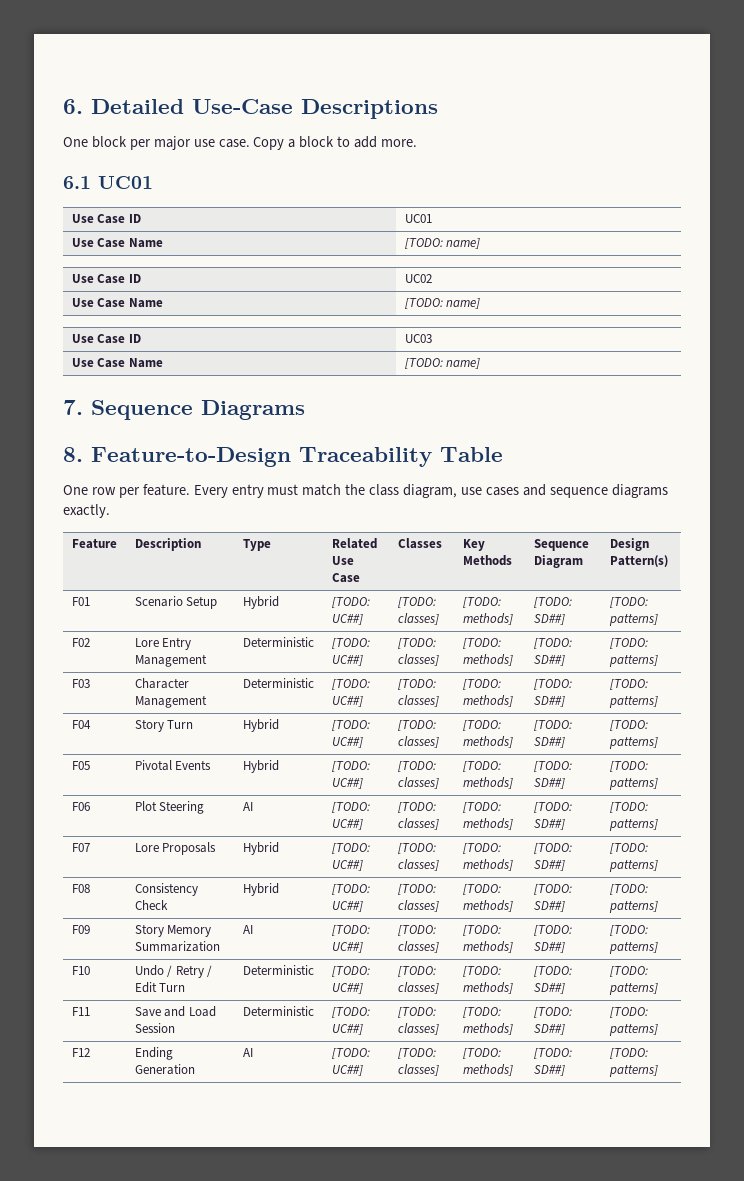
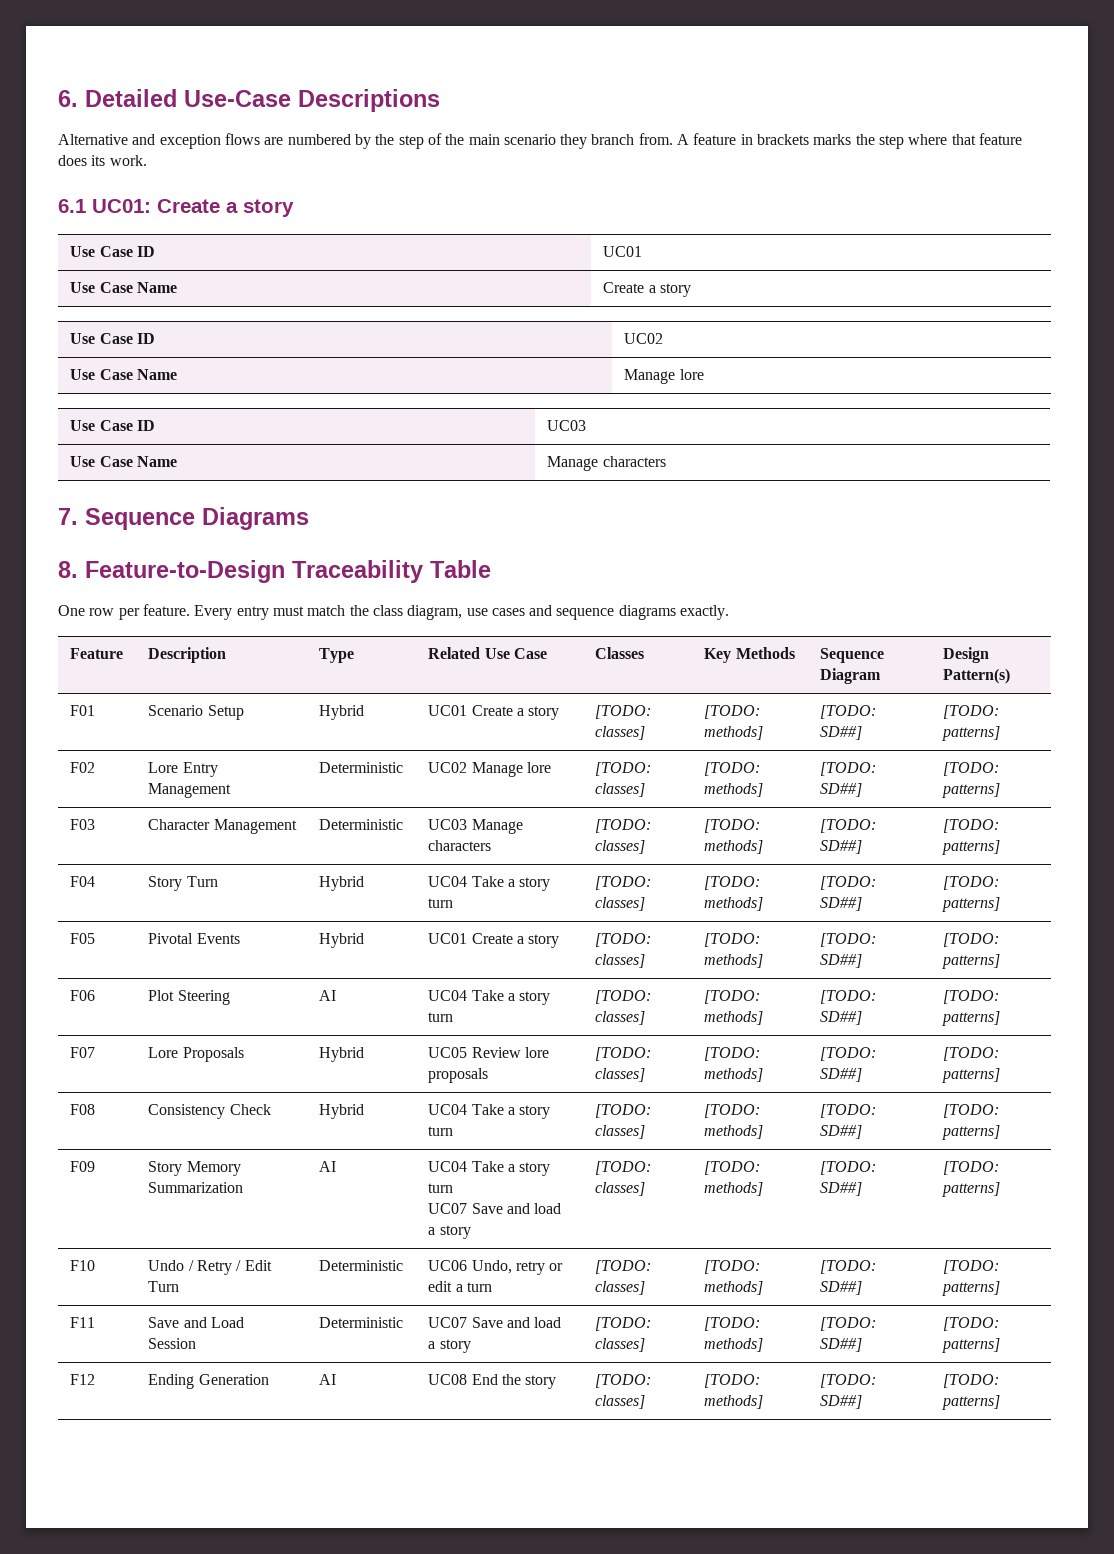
[63,136,418,150] [63,176,153,189] One block per major use case. Copy a block to add more. // 6.1 UC01 -> [58,133,1023,149] [58,155,147,166] [58,199,294,217] Alternative and exception flows are numbered by the step of the main scenario they branch from. A feature in brackets marks the step where that feature does its work. // 6.1 UC01: Create a story
[404,238,481,249] [TODO: name] -> [603,282,691,297] Create a story
[404,298,481,309] [TODO: name] -> [624,369,704,384] Manage lore
[404,358,481,369] [TODO: name] -> [547,456,666,471] Manage characters
[331,597,370,608] [331,614,363,625] [TODO: UC##] -> [428,705,560,720] UC01 Create a story
[331,638,370,649] [331,655,363,666] [TODO: UC##] -> [428,762,551,777] UC02 Manage lore
[331,679,370,690] [331,696,363,707] [TODO: UC##] -> [428,819,523,834] [428,840,492,851] UC03 Manage characters
[331,720,370,731] [331,737,363,748] [TODO: UC##] -> [428,876,551,891] [428,898,454,908] UC04 Take a story turn
[331,761,370,772] [331,778,363,789] [TODO: UC##] -> [428,933,560,948] UC01 Create a story
[331,802,370,813] [331,819,363,830] [TODO: UC##] -> [428,990,551,1005] [428,1012,454,1022] UC04 Take a story turn
[331,843,370,854] [331,860,363,871] [TODO: UC##] -> [428,1047,549,1058] [428,1068,489,1083] UC05 Review lore proposals
[331,884,370,895] [331,901,363,912] [TODO: UC##] -> [428,1104,551,1119] [428,1126,454,1136] UC04 Take a story turn
[331,925,370,936] [331,942,363,953] [TODO: UC##] -> [428,1161,551,1176] [428,1183,454,1193] [428,1203,562,1214] [428,1225,471,1239] UC04 Take a story turn // UC07 Save and load a story
[331,966,370,977] [331,983,363,994] [TODO: UC##] -> [428,1260,564,1275] [428,1281,492,1292] UC06 Undo, retry or edit a turn
[331,1007,370,1018] [331,1024,363,1035] [TODO: UC##] -> [428,1317,562,1328] [428,1339,471,1353] UC07 Save and load a story
[331,1048,370,1059] [331,1065,363,1076] [TODO: UC##] -> [428,1374,557,1389] UC08 End the story

